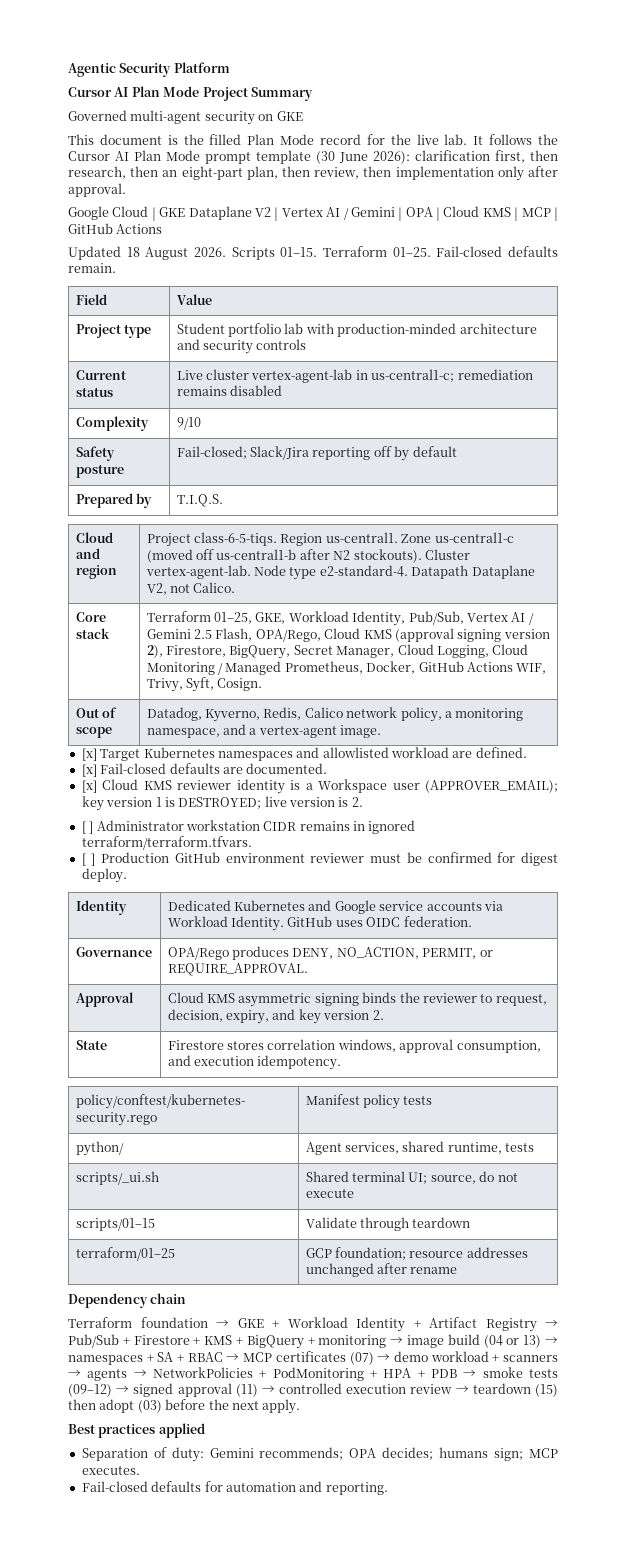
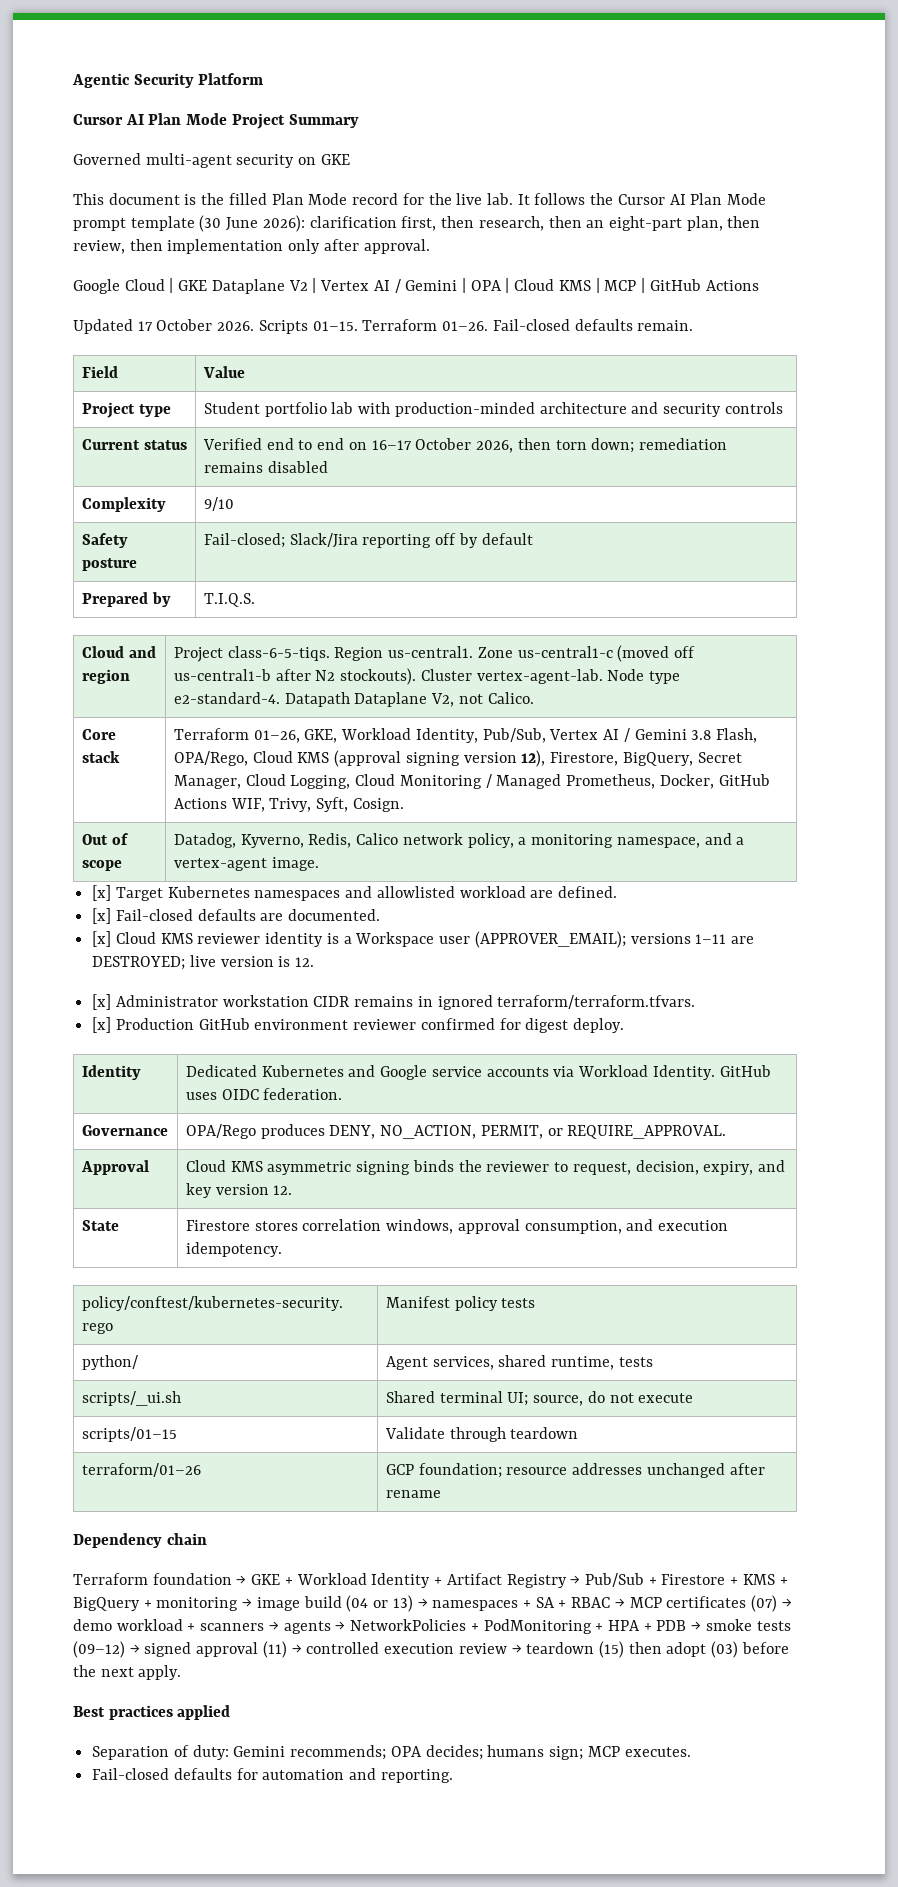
[126,247,189,260] 18 August -> [137,319,213,331] 17 October
[392,247,431,257] 01–25. -> [442,321,489,331] 01–26.
[176,369,455,383] Live cluster vertex-agent-lab in us-central1-c; -> [202,438,635,453] Verified end to end on 16–17 October 2026, then torn down;
[214,612,253,624] 01–25, -> [253,730,300,743] 01–26,
[194,629,213,639] 2.5 -> [691,730,712,740] 3.8
[146,645,163,658] 2), -> [521,750,546,767] 12),
[81,796,175,811] key version 1 is -> [630,933,754,944] versions 1–11 are
[351,797,363,807] [81,821,94,834] 2. // [ ] -> [295,957,315,967] [92,994,112,1010] 12. // [x]
[81,853,96,866] [ ] -> [92,1017,112,1033] [x]
[370,852,422,863] must be -> (417, 1024) none
[372,1010,384,1020] 2. -> [273,1185,293,1195] 12.
[75,1247,175,1261] terraform/01–25 -> [81,1463,201,1477] terraform/01–26

